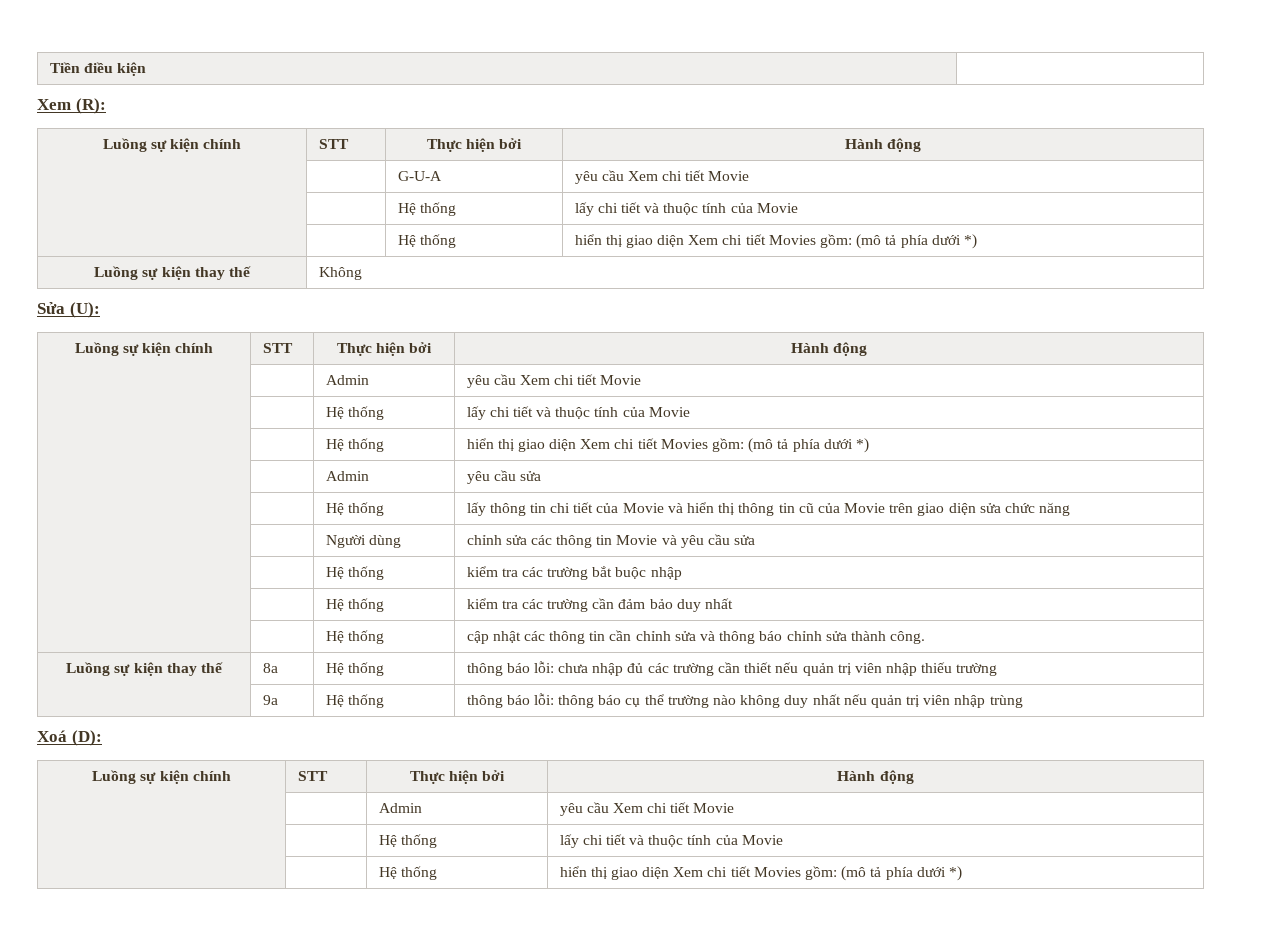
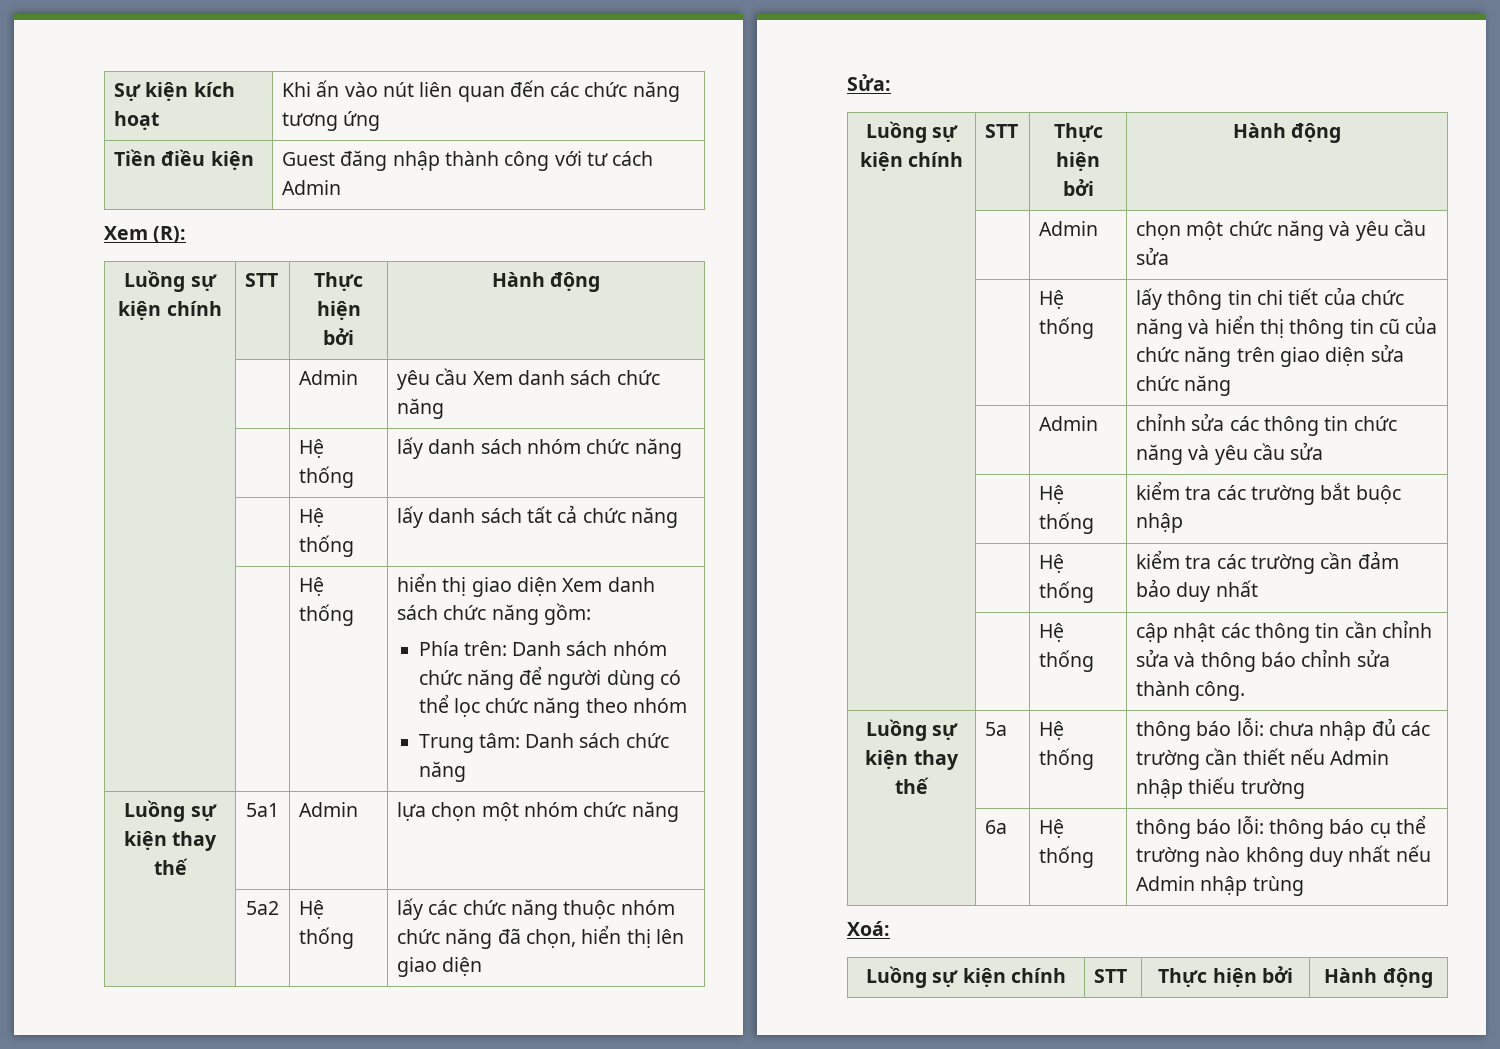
[49,62,146,76] Tiền điều kiện | -> [114,82,235,101] [114,111,160,130] [282,80,680,102] [282,111,381,131] [114,149,254,170] [282,150,654,171] [282,180,342,195] Sự kiện kích hoạt | Khi ấn vào nút liên quan đến các chức năng tương ứng // Tiền điều kiện | Guest đăng nhập thành công với tư cách Admin
[397,171,442,181] [574,170,750,184] [397,202,456,216] [574,202,798,216] [397,234,456,248] [574,234,977,249] [94,266,251,280] [318,267,362,280] [37,302,100,318] [74,342,214,356] [262,343,293,353] [336,342,433,356] [790,342,868,356] [325,375,369,385] [466,374,642,388] [325,406,384,420] [466,406,690,420] [325,438,384,452] [466,438,869,453] [325,471,369,481] // | | G-U-A | yêu cầu Xem chi tiết Movie // | | Hệ thống | lấy chi tiết và thuộc tính của Movie // | | Hệ thống | hiển thị giao diện Xem chi tiết Movies gồm: (mô tả phía dưới *) // Luồng sự kiện thay thế | Không // Sửa (U): // Luồng sự kiện chính | STT | Thực hiện bởi | Hành động // | | Admin | yêu cầu Xem chi tiết Movie // | | Hệ thống | lấy chi tiết và thuộc tính của Movie // | | Hệ thống | hiển thị giao diện Xem chi tiết Movies gồm: (mô tả phía dưới *) // | | Admin | -> [299,370,359,385] [397,368,660,390] [397,398,445,419] [299,439,325,458] [299,466,355,488] [397,437,682,459] [299,508,325,527] [299,535,355,557] [397,505,678,528] [299,577,325,596] [299,604,355,626] [397,573,655,597] [397,603,591,625] [418,641,667,656] [418,666,681,690] [418,694,687,718] [418,733,669,753] [418,761,466,782] [124,800,217,822] [123,831,218,851] [153,858,188,875] [246,803,279,817] [299,802,359,817] [397,801,679,822] [246,901,279,915] [299,900,325,919] [299,927,355,949] [397,898,675,920] [397,925,684,949] [397,957,483,977] [847,74,891,91] [865,121,959,143] [859,152,964,171] [985,124,1019,138] [1053,123,1103,142] [1056,152,1100,171] [1062,179,1094,196] [1232,123,1342,143] [1039,221,1099,236] [1136,220,1351,241] // | | Admin | yêu cầu Xem danh sách chức năng // | | Hệ thống | lấy danh sách nhóm chức năng // | | Hệ thống | lấy danh sách tất cả chức năng // | | Hệ thống | hiển thị giao diện Xem danh sách chức năng gồm: // Phía trên: Danh sách nhóm chức năng để người dùng có thể lọc chức năng theo nhóm // Trung tâm: Danh sách chức năng // Luồng sự kiện thay thế | 5a1 | Admin | lựa chọn một nhóm chức năng // | 5a2 | Hệ thống | lấy các chức năng thuộc nhóm chức năng đã chọn, hiển thị lên giao diện // Sửa: // Luồng sự kiện chính | STT | Thực hiện bởi | Hành động // | | Admin | chọn một chức năng và
[622,503,664,513] Movie -> [1360,290,1404,305] [1136,318,1184,339] chức năng
[844,503,886,513] Movie -> [1136,346,1232,367] chức năng
[325,535,401,548] Người dùng -> [1039,416,1099,431] Admin
[616,535,658,545] Movie -> [1353,416,1397,431] [1136,444,1184,465] chức năng
[262,663,278,673] 8a -> [985,722,1008,736] 5a
[802,663,882,676] quản trị viên -> [1330,750,1390,765] Admin
[262,695,278,705] 9a -> [985,820,1008,834] 6a
[870,695,951,708] quản trị viên -> [1136,876,1196,891] Admin
[37,730,102,746] Xoá (D): -> [847,921,890,936] Xoá:
[378,803,422,813] [559,802,735,816] [378,834,437,848] [559,834,783,848] [378,866,437,880] [559,866,962,881] // | | Admin | yêu cầu Xem chi tiết Movie // | | Hệ thống | lấy chi tiết và thuộc tính của Movie // | | Hệ thống | hiển thị giao diện Xem chi tiết Movies gồm: (mô tả phía dưới *) -> (1433, 978) none

